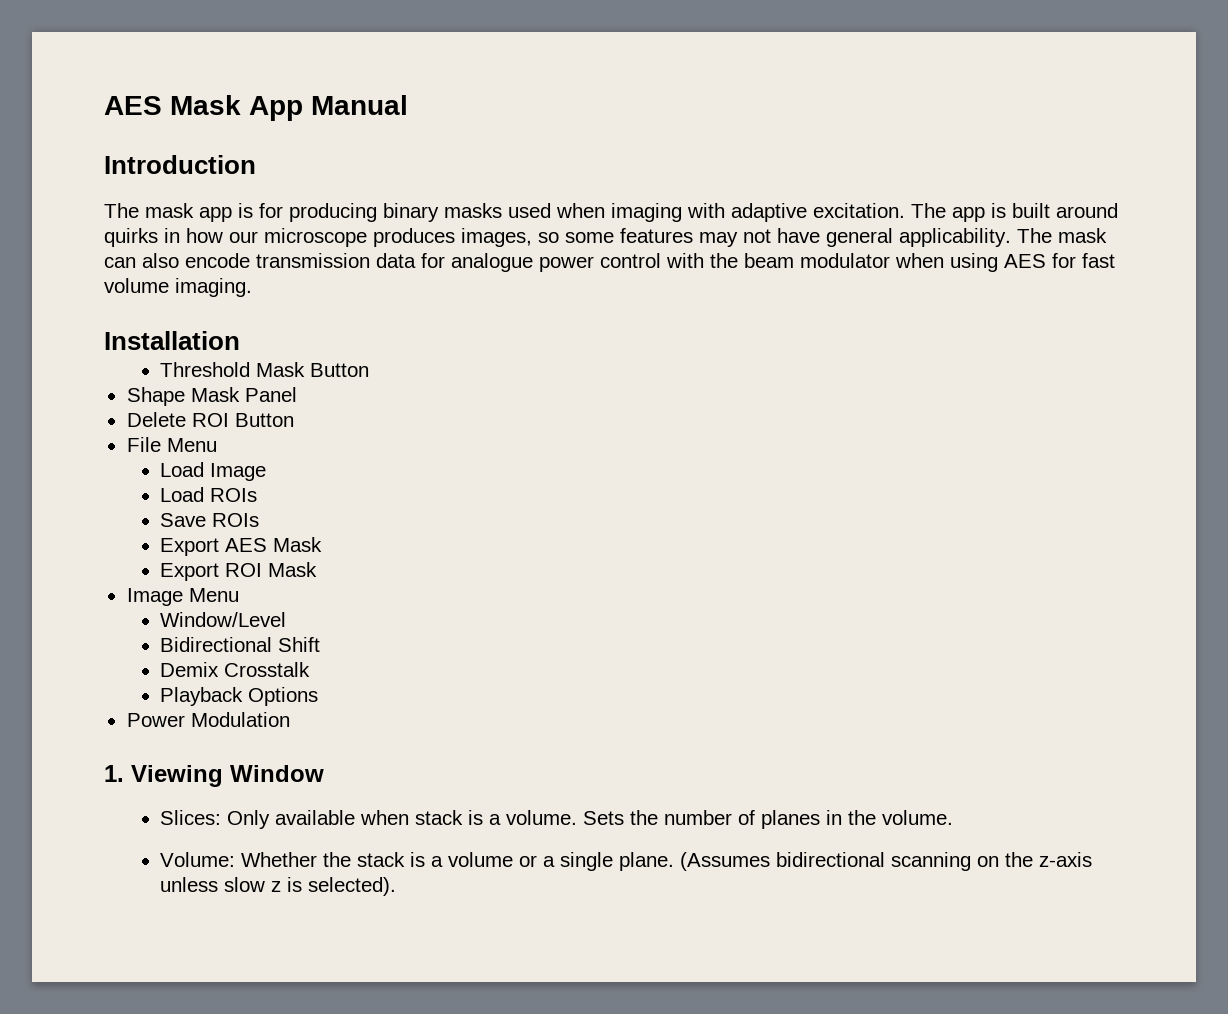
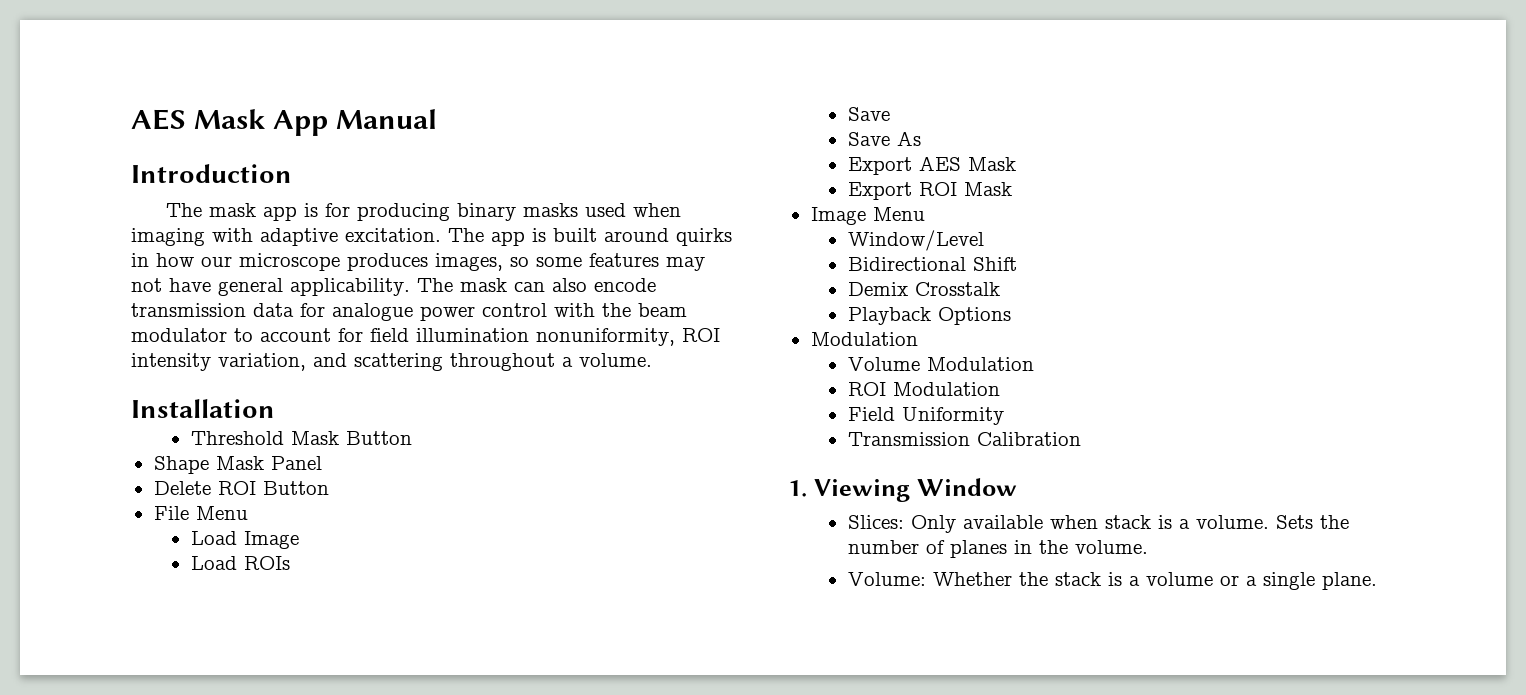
[895,253,1115,272] [104,278,252,297] when using AES for fast volume imaging. -> [234,328,720,346] [131,353,652,371] to account for field illumination nonuniformity, ROI intensity variation, and scattering throughout a volume.
[212,513,260,527] ROIs -> [847,131,921,146] // Save As
[126,712,290,727] Power Modulation -> [810,332,918,346] [847,357,1034,371] [847,382,1000,396] [847,407,1004,425] [847,432,1081,446] Modulation // Volume Modulation // ROI Modulation // Field Uniformity // Transmission Calibration
[680,852,1093,871] [160,877,397,896] (Assumes bidirectional scanning on the z-axis unless slow z is selected). -> (1377, 581) none

